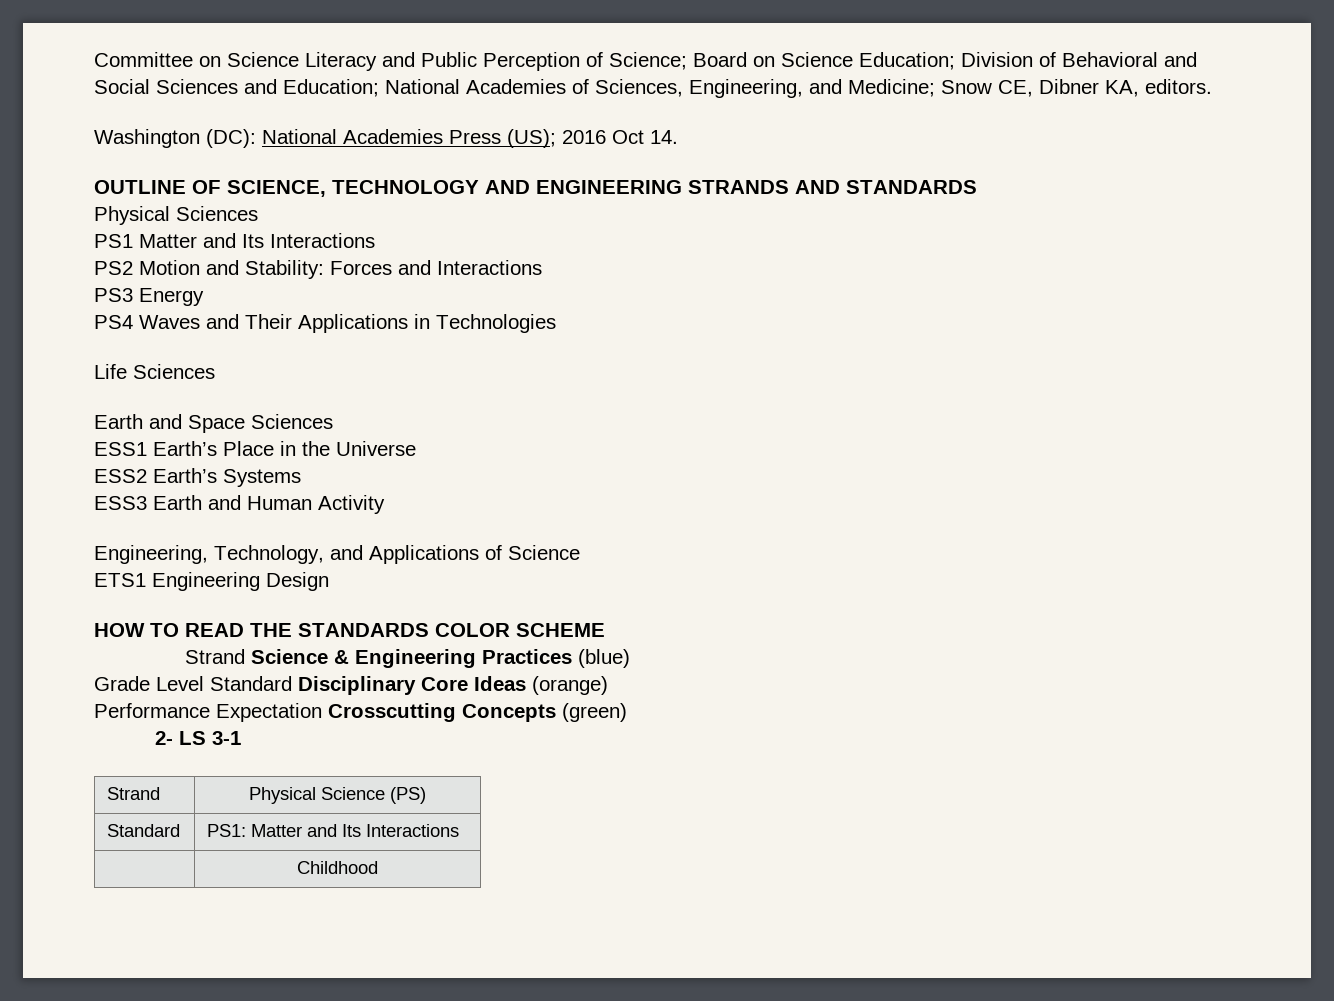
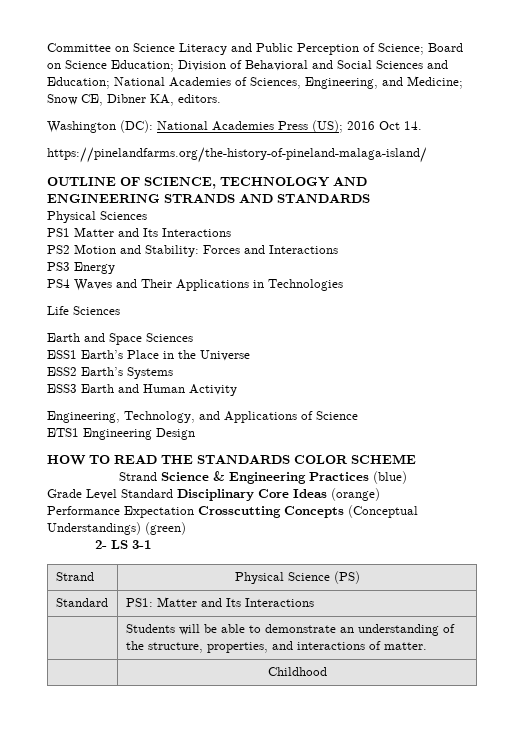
(678, 137) none -> [47,147,427,163] // https://pinelandfarms.org/the-history-of-pineland-malaga-island/
(556, 713) none -> [348,505,418,518] [47,522,141,535] (Conceptual Understandings)
(460, 830) none -> [125,624,455,636] [125,641,427,653] // | Students will be able to demonstrate an understanding of the structure, properties, and interactions of matter.

